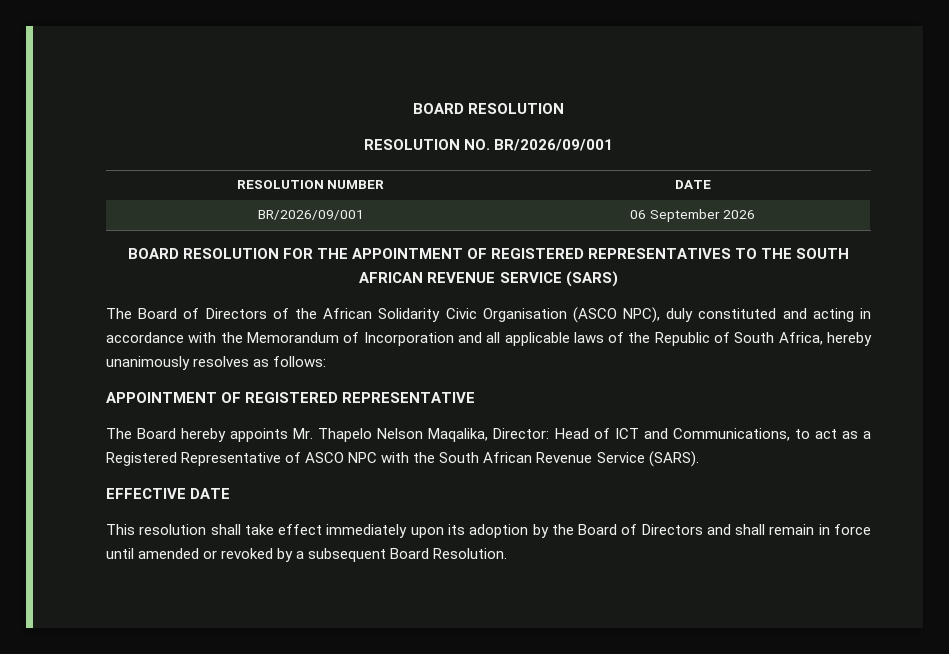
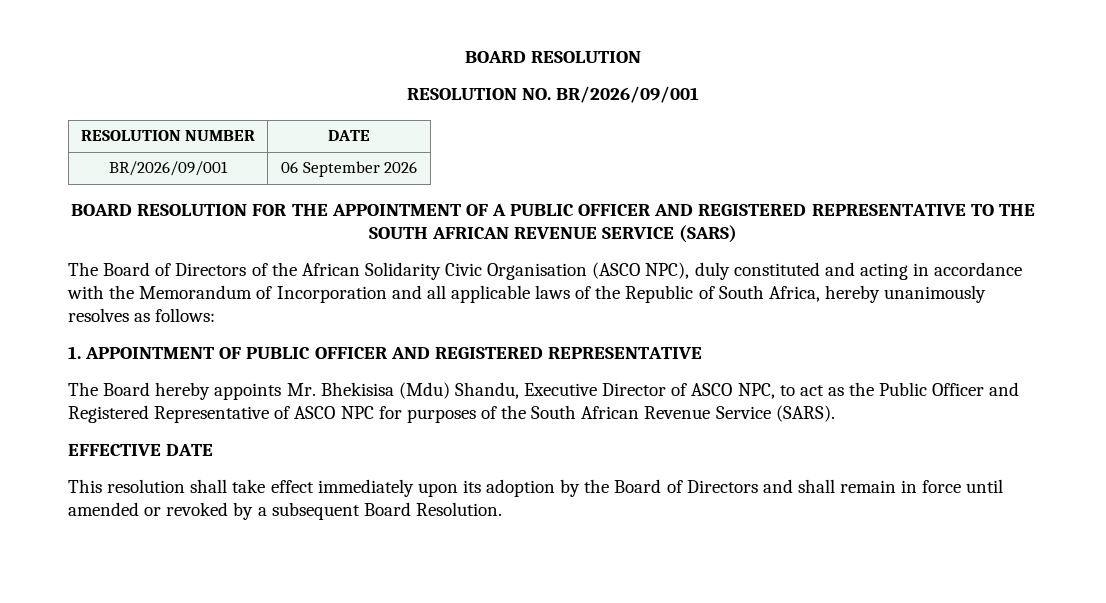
[491,248,732,259] REGISTERED REPRESENTATIVES -> [491,204,966,216] A PUBLIC OFFICER AND REGISTERED REPRESENTATIVE
[106,392,242,403] APPOINTMENT OF -> [68,346,430,359] 1. APPOINTMENT OF PUBLIC OFFICER AND
[318,428,871,442] Thapelo Nelson Maqalika, Director: Head of ICT and Communications, to act as a -> [320,382,1020,399] Bhekisisa (Mdu) Shandu, Executive Director of ASCO NPC, to act as the Public Officer and
[381,452,410,463] with -> [378,406,497,423] for purposes of

